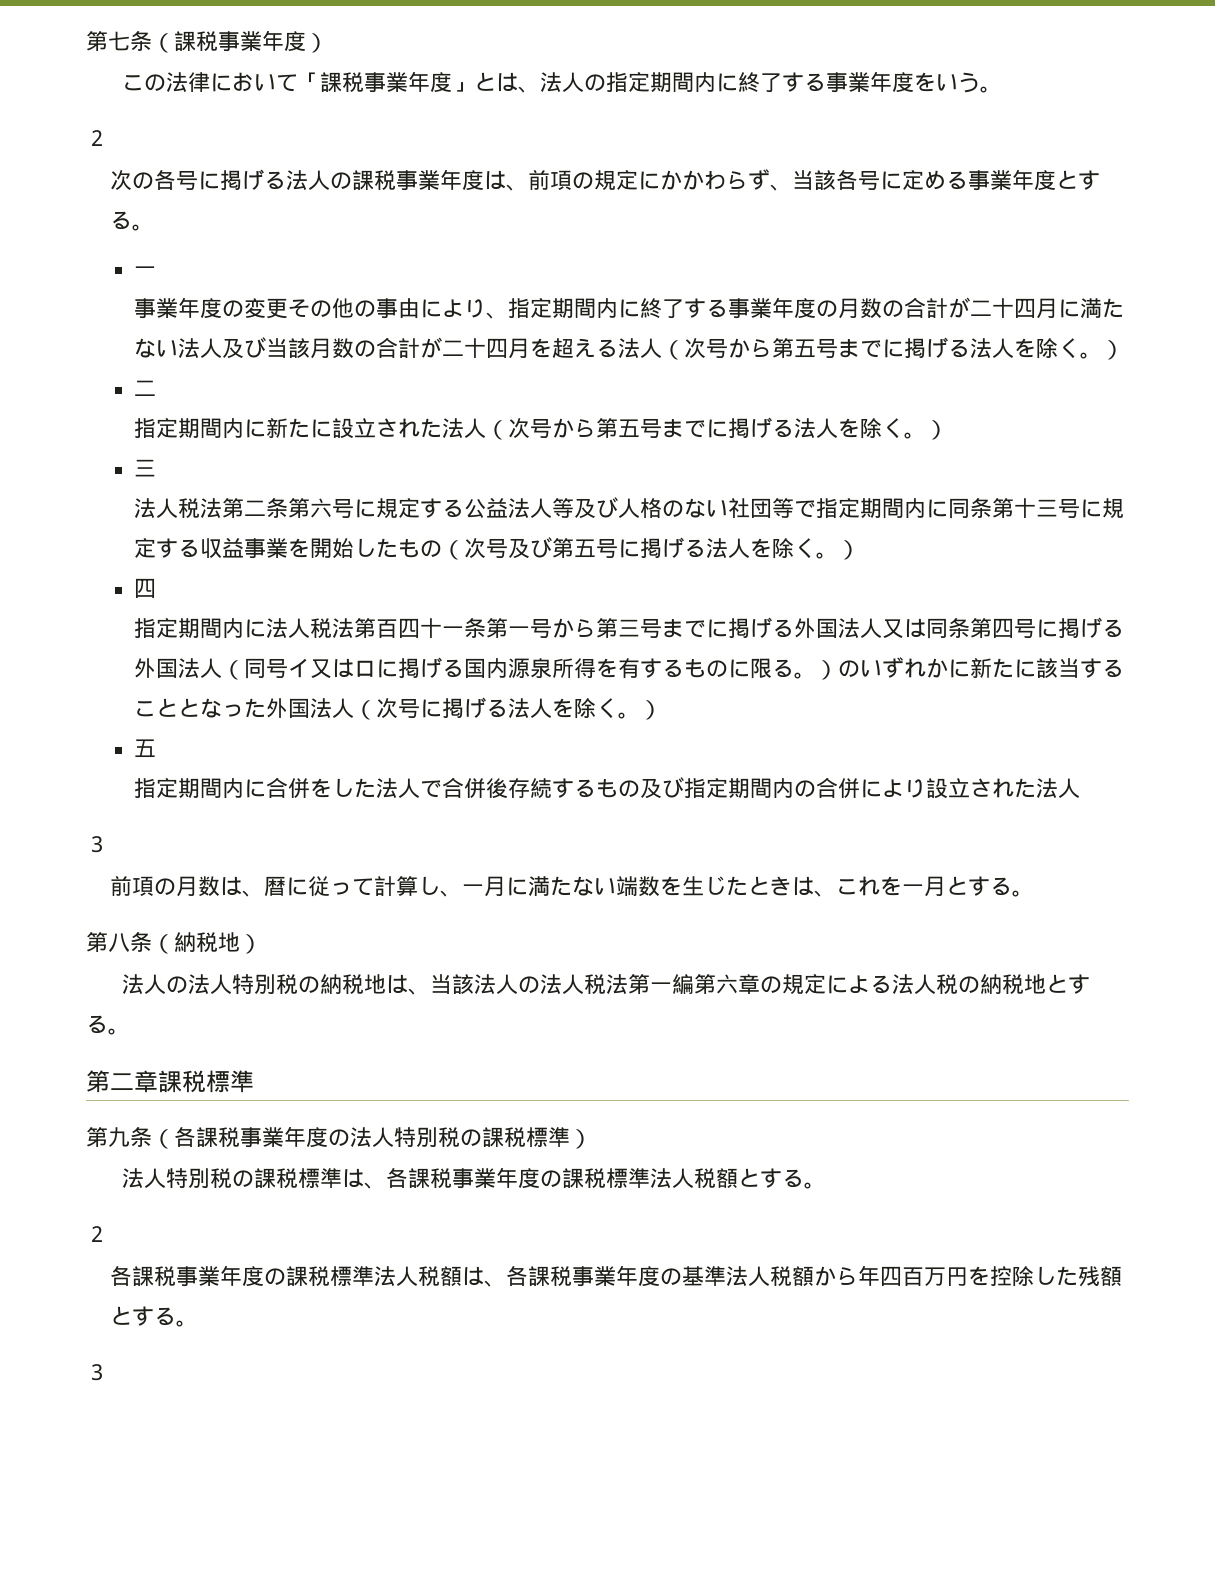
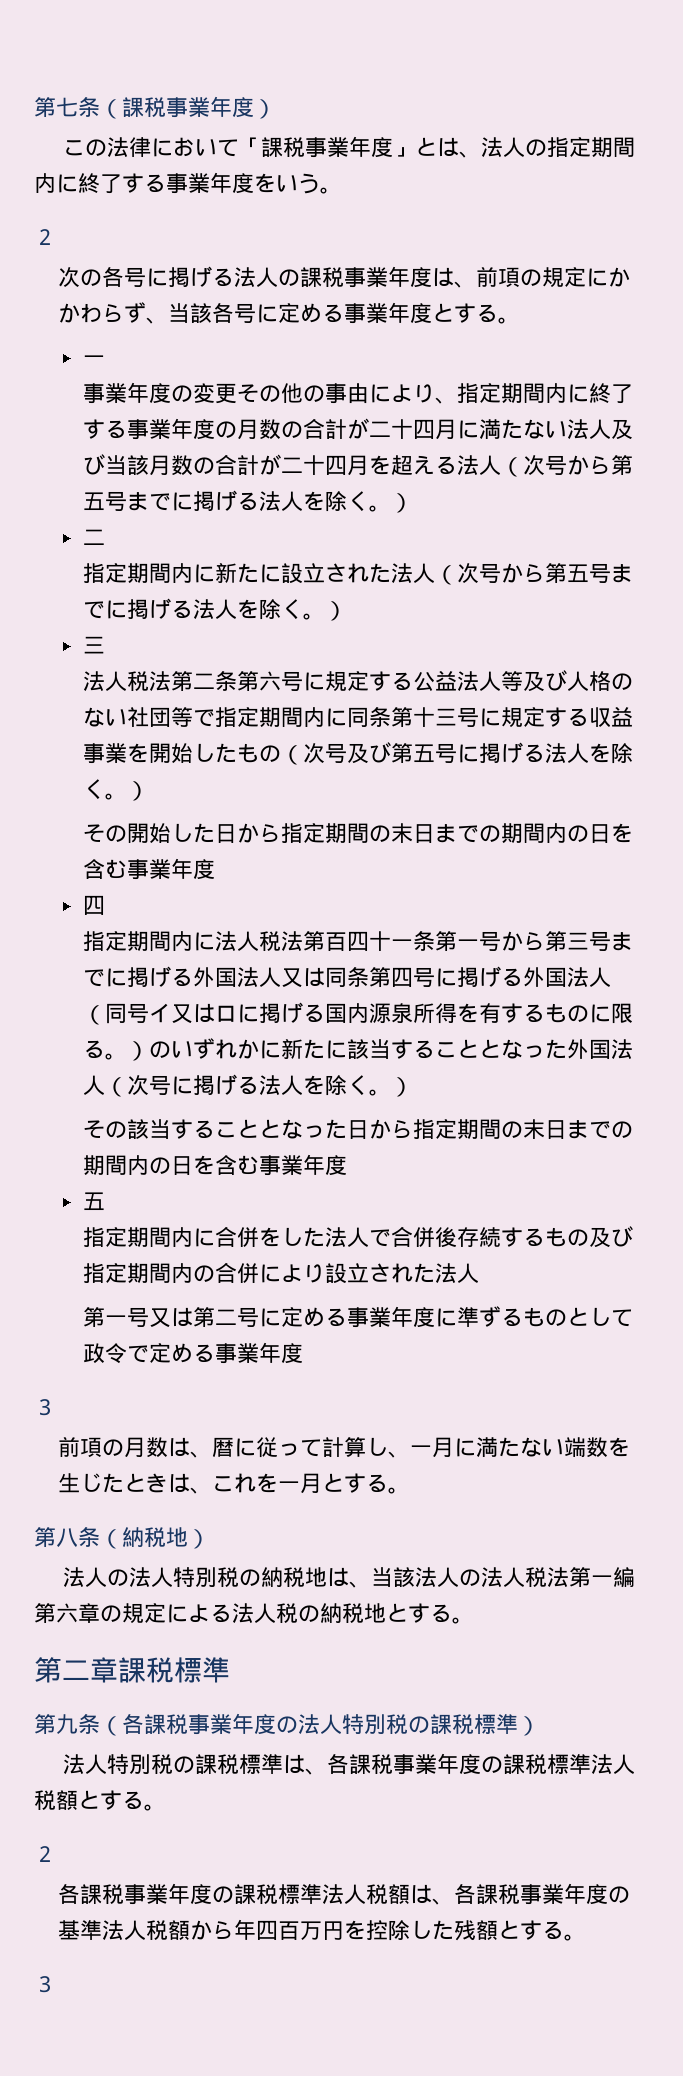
(861, 550) none -> [82,823,633,844] [82,858,215,880] // その開始した日から指定期間の末日までの期間内の日を含む事業年度
(663, 710) none -> [82,1119,633,1140] [82,1154,347,1176] // その該当することとなった日から指定期間の末日までの期間内の日を含む事業年度
(1081, 788) none -> [82,1306,633,1328] [82,1342,303,1364] // 第一号又は第二号に定める事業年度に準ずるものとして政令で定める事業年度

